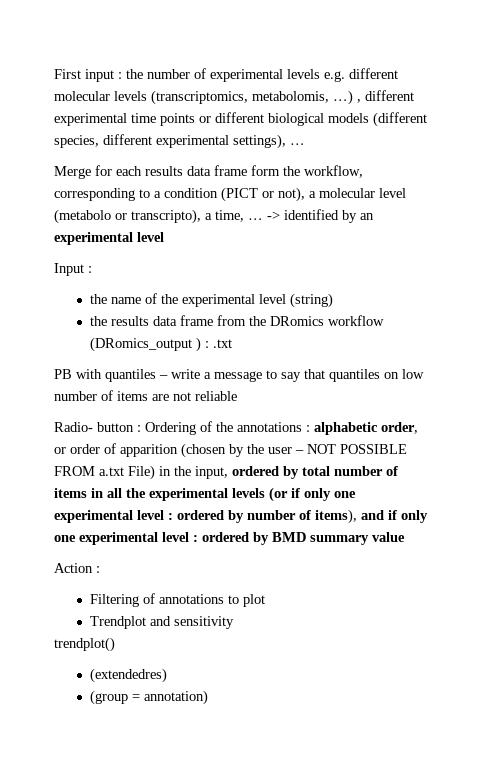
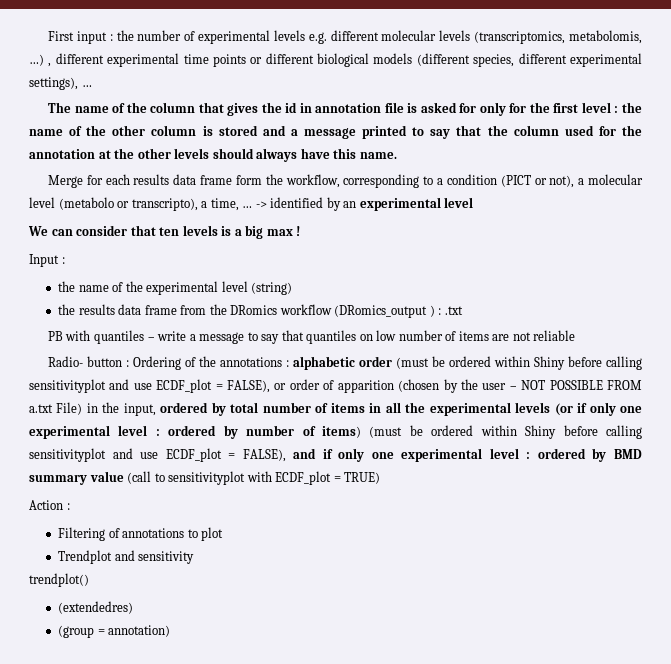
(305, 144) none -> [47,102,643,116] [29,125,642,139] [29,148,397,162] // The name of the column that gives the id in annotation file is asked for only for the first level : the name of the other column is stored and a message printed to say that the column used for the annotation at the other levels should always have this name.
(164, 237) none -> [28,225,301,239] // We can consider that ten levels is a big max !
[381,422,418,434] order, -> [358,356,642,370] [29,379,271,393] order (must be ordered within Shiny before calling sensitivityplot and use ECDF_plot = FALSE),
[315,509,357,524] items), -> [322,425,643,439] [29,448,286,462] items) (must be ordered within Shiny before calling sensitivityplot and use ECDF_plot = FALSE),
(405, 537) none -> [127,471,381,485] (call to sensitivityplot with ECDF_plot = TRUE)

